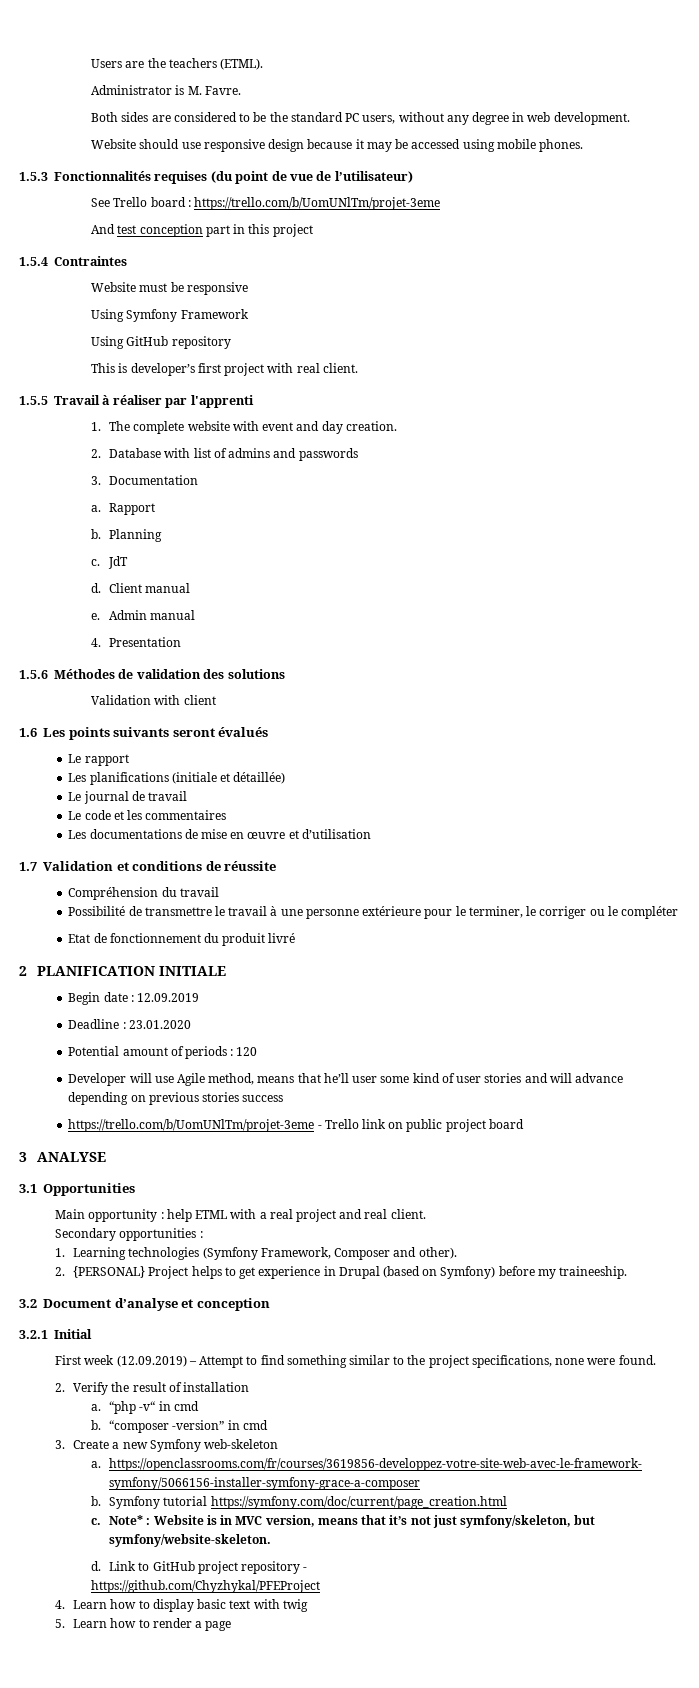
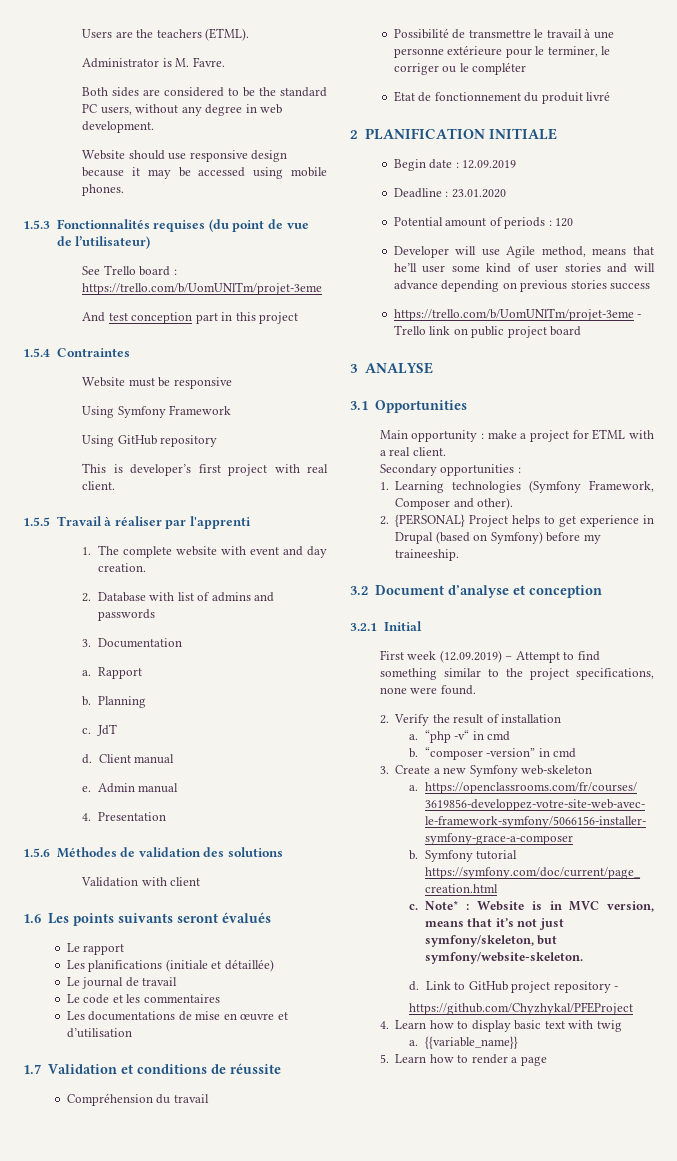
[166,1209,192,1222] help -> [487,430,589,442] make a project for
[295,1209,388,1222] project and real -> (411, 451) none
(308, 1605) none -> [409,1036,518,1049] // a. {{variable_name}}

